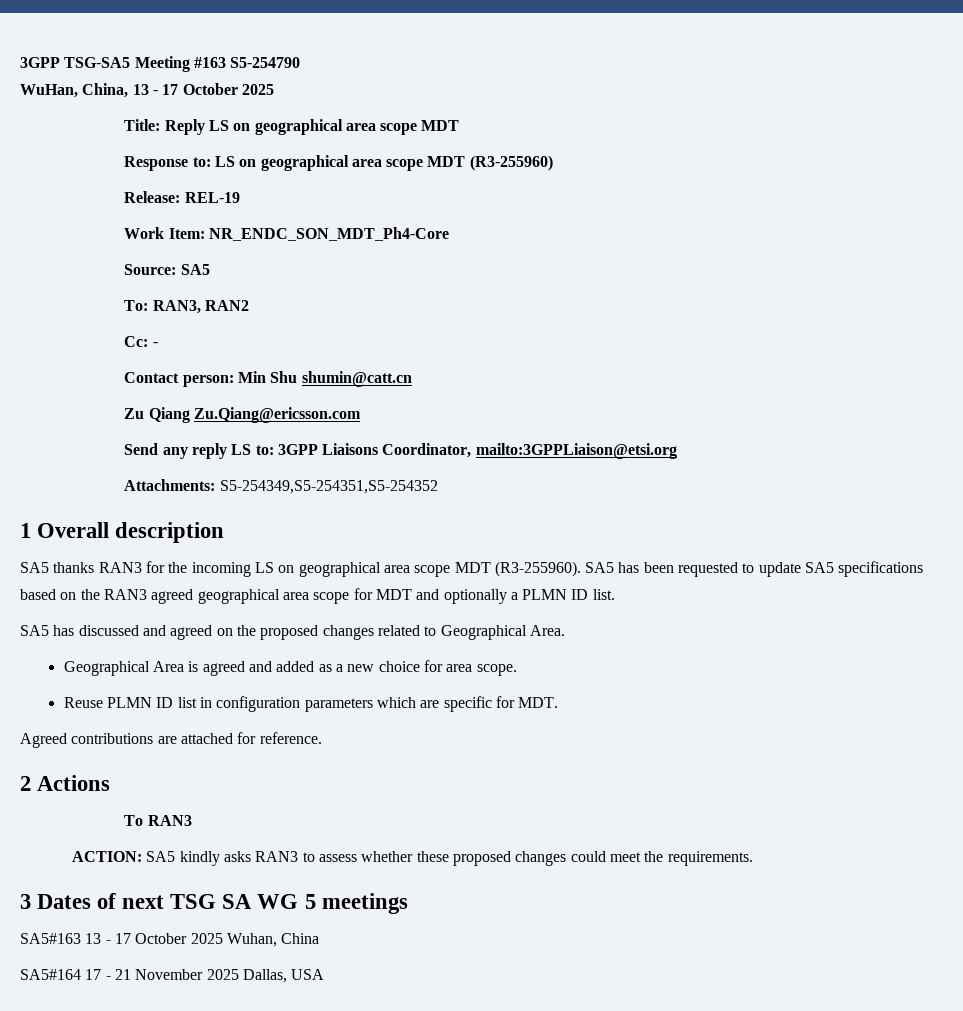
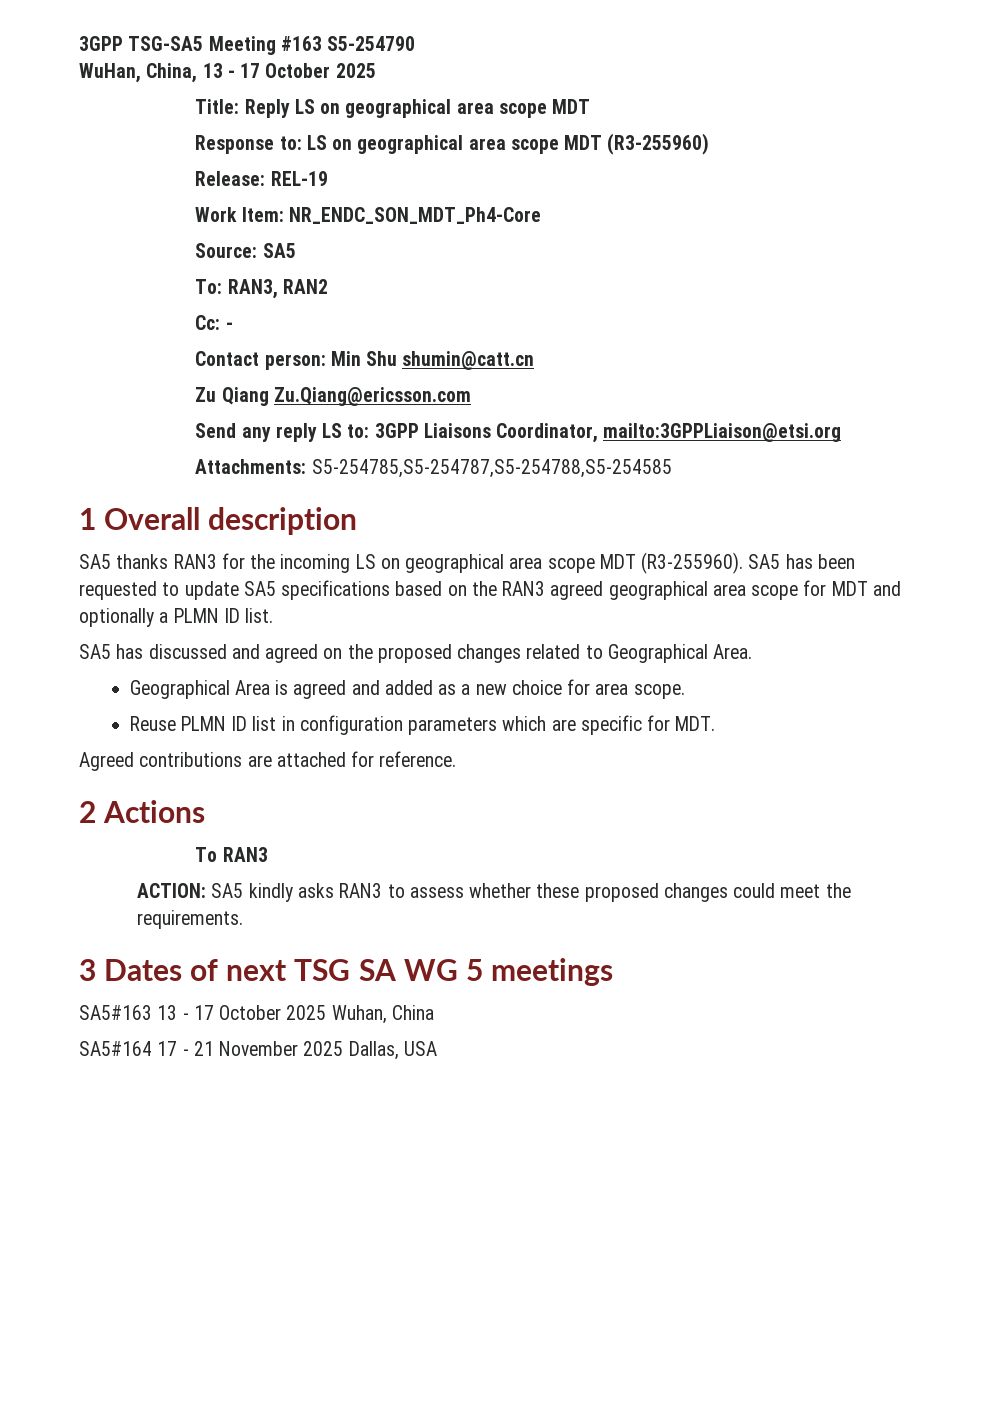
[219,480,438,494] S5-254349,S5-254351,S5-254352 -> [311,459,672,478] S5-254785,S5-254787,S5-254788,S5-254585

